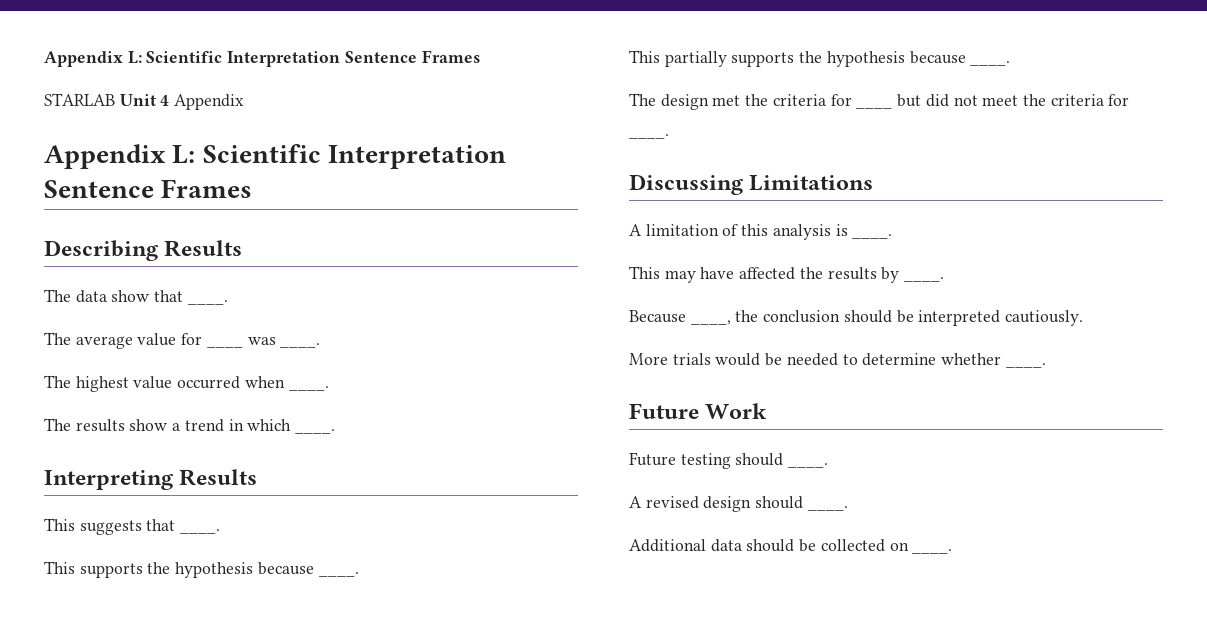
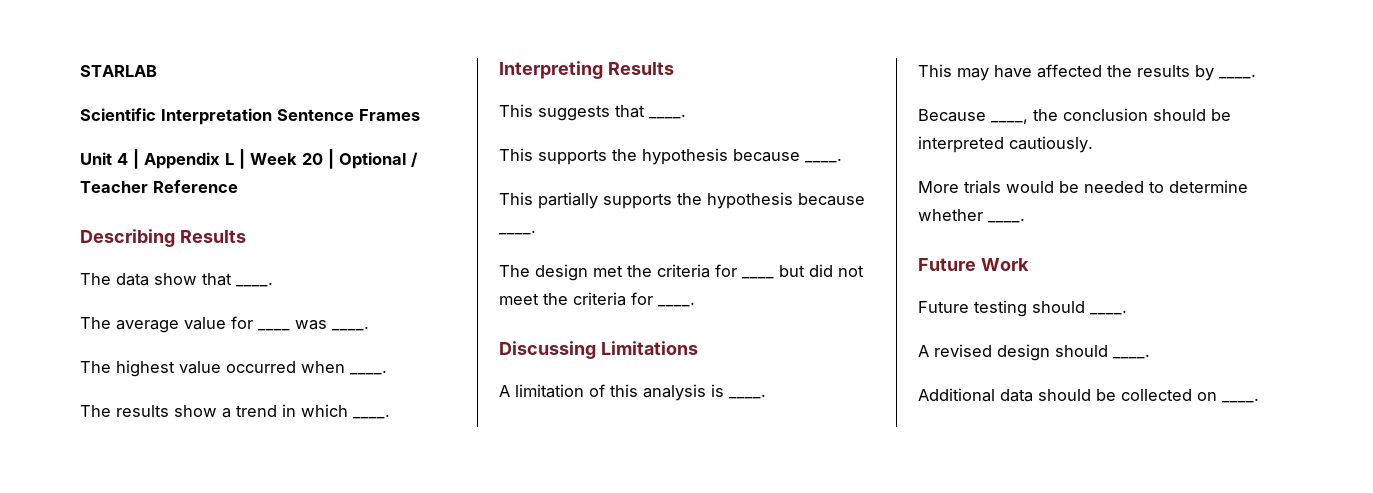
[44,50,480,67] [44,93,115,106] Appendix L: Scientific Interpretation Sentence Frames // STARLAB -> [80,65,157,77] [80,108,420,125] STARLAB // Scientific Interpretation Sentence Frames //
[174,94,245,110] [44,144,507,169] [44,179,253,198] Appendix // Appendix L: Scientific Interpretation Sentence Frames -> [133,149,418,169] [80,180,238,193] | Appendix L | Week 20 | Optional / Teacher Reference

